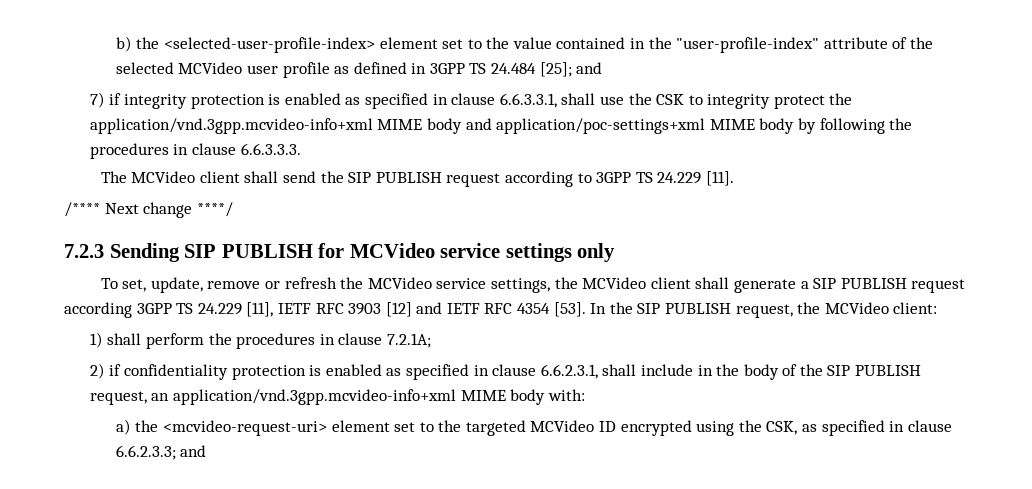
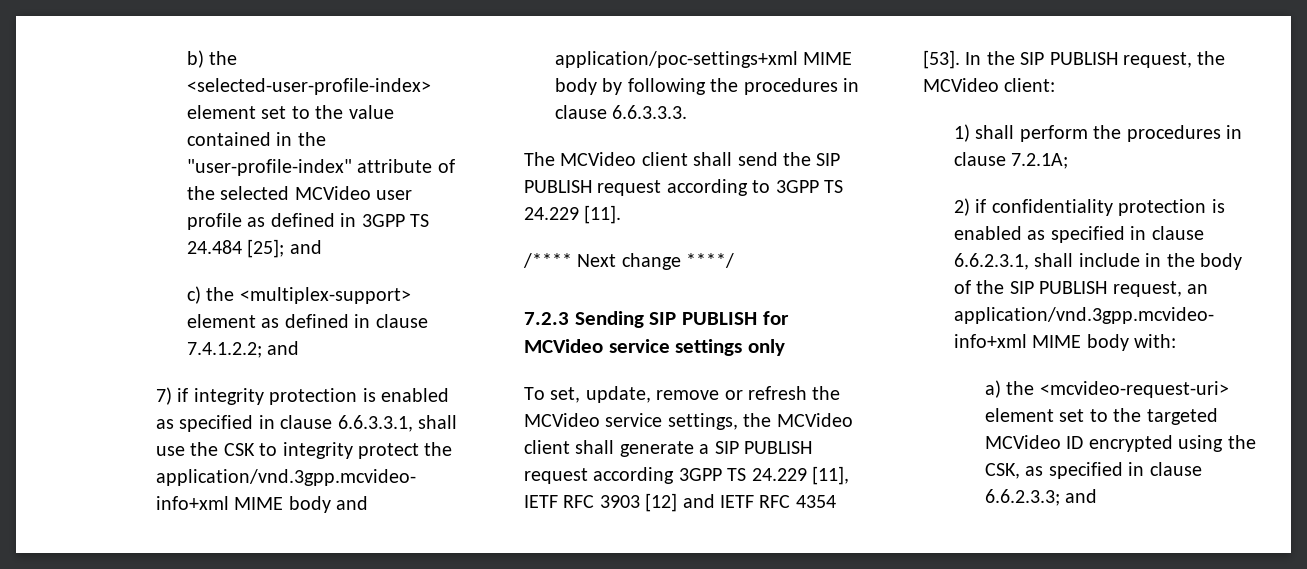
(603, 68) none -> [187,286,411,304] [187,314,428,328] [187,341,300,358] // c) the <multiplex-support> element as defined in clause 7.4.1.2.2; and

